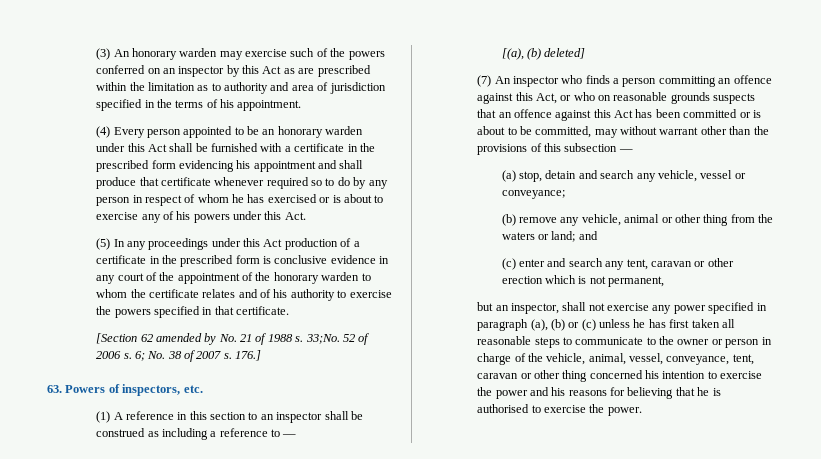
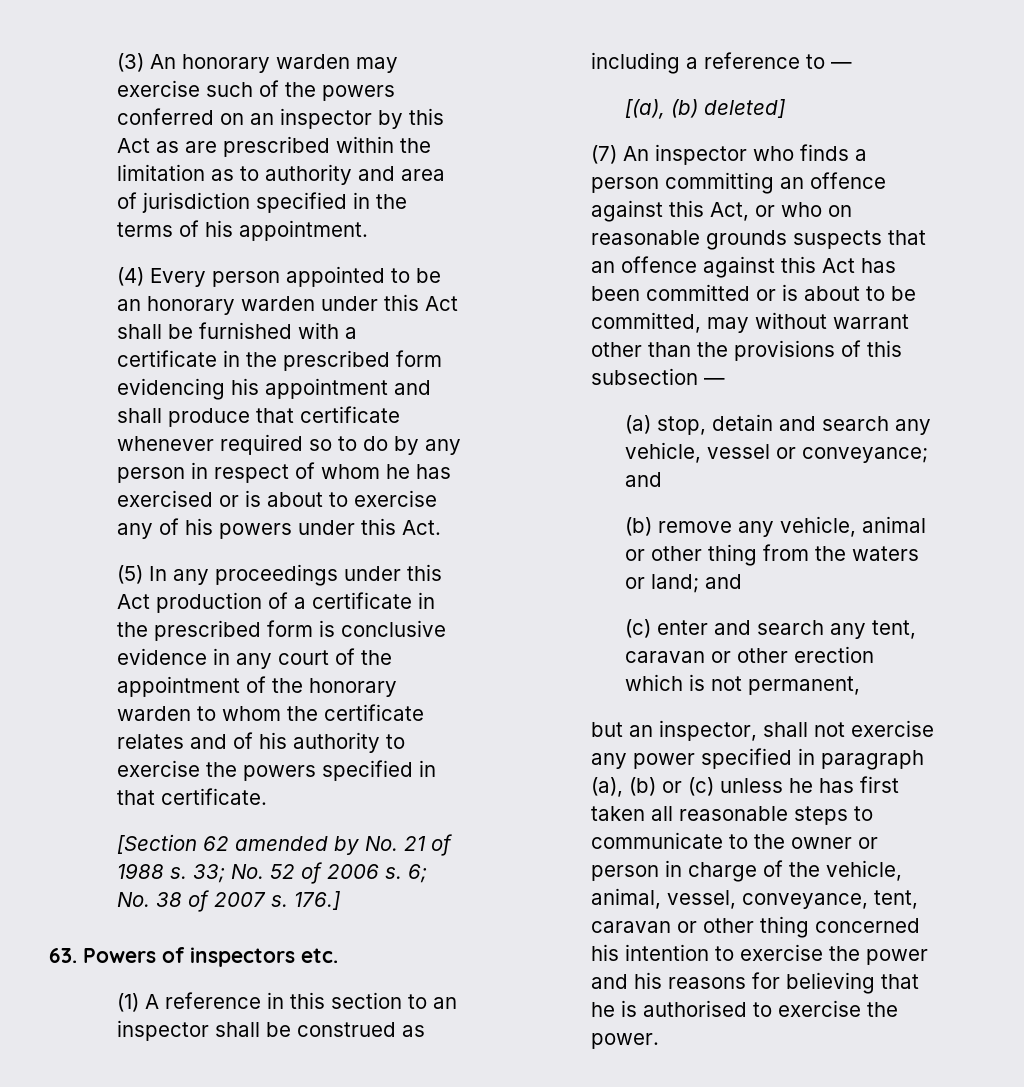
[305,334,340,344] 33;No. -> [192,864,264,883] 33; No.
[122,384,181,396] inspectors, -> [190,947,295,967] inspectors
(565, 194) none -> [624,472,662,487] and

